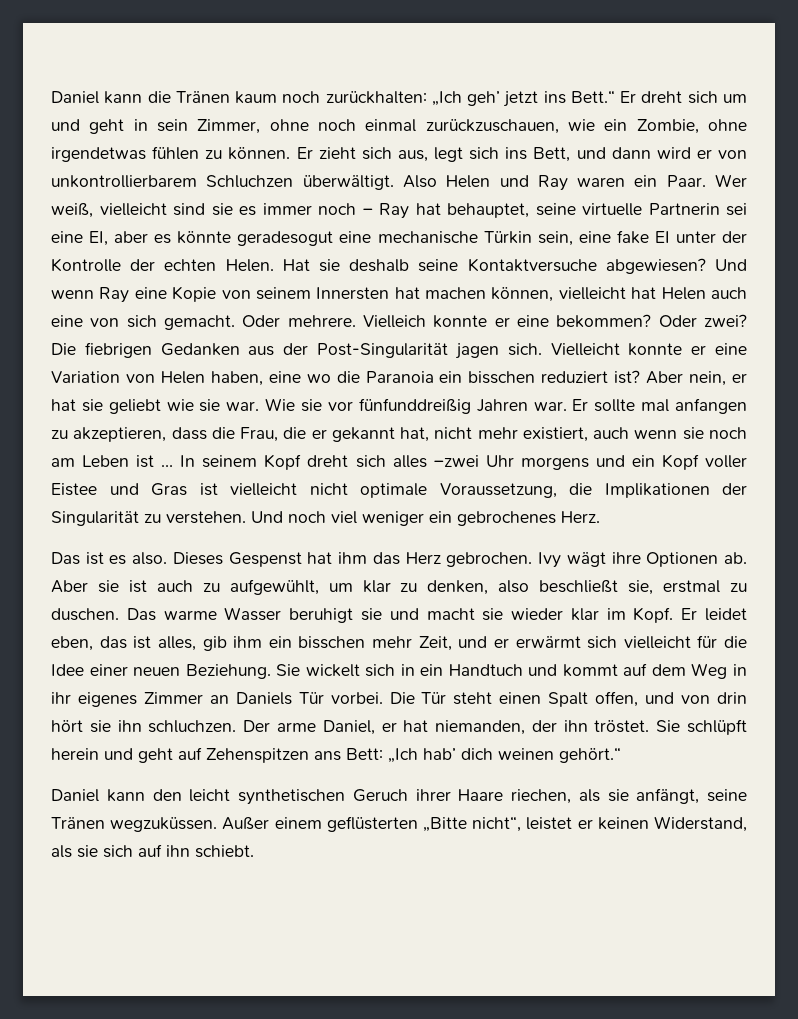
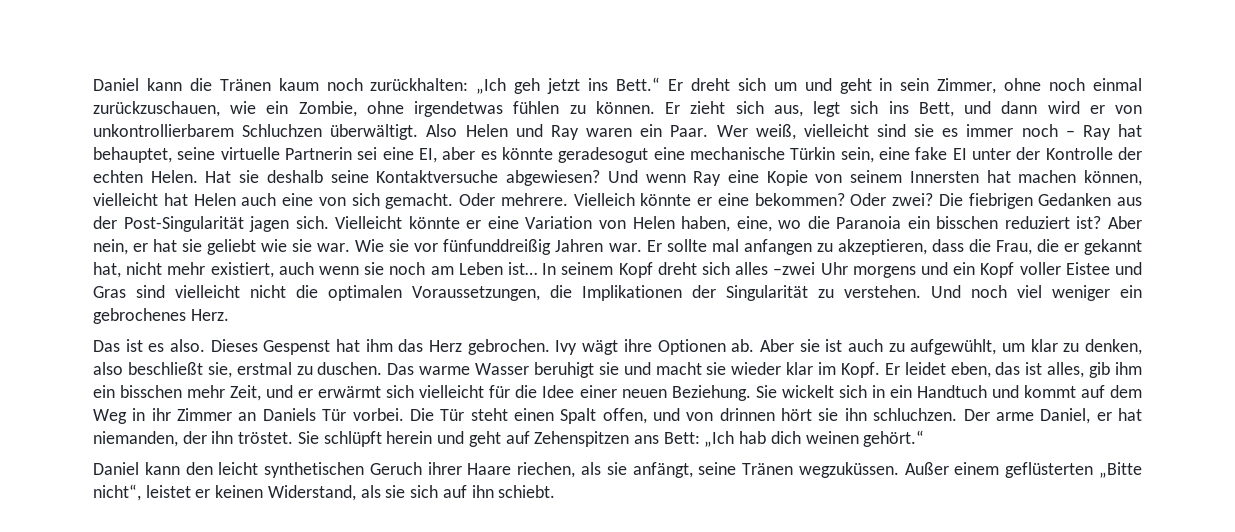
[467,91,501,106] geh’ -> [514,78,541,94] geh
[433,315,488,328] konnte -> [640,193,692,206] könnte
[628,343,683,356] konnte -> [408,216,460,229] könnte
[268,371,301,383] eine -> [736,216,772,232] eine,
[136,455,174,468] ist … -> [507,262,537,275] ist…
[199,483,218,496] ist -> [136,285,165,298] sind
[360,483,557,498] optimale Voraussetzung, -> [296,285,540,301] die optimalen Voraussetzungen,
[77,692,137,707] eigenes -> (171, 414) none
[716,692,747,704] drin -> [719,408,775,421] drinnen
[423,748,456,760] hab’ -> [739,431,767,444] hab

